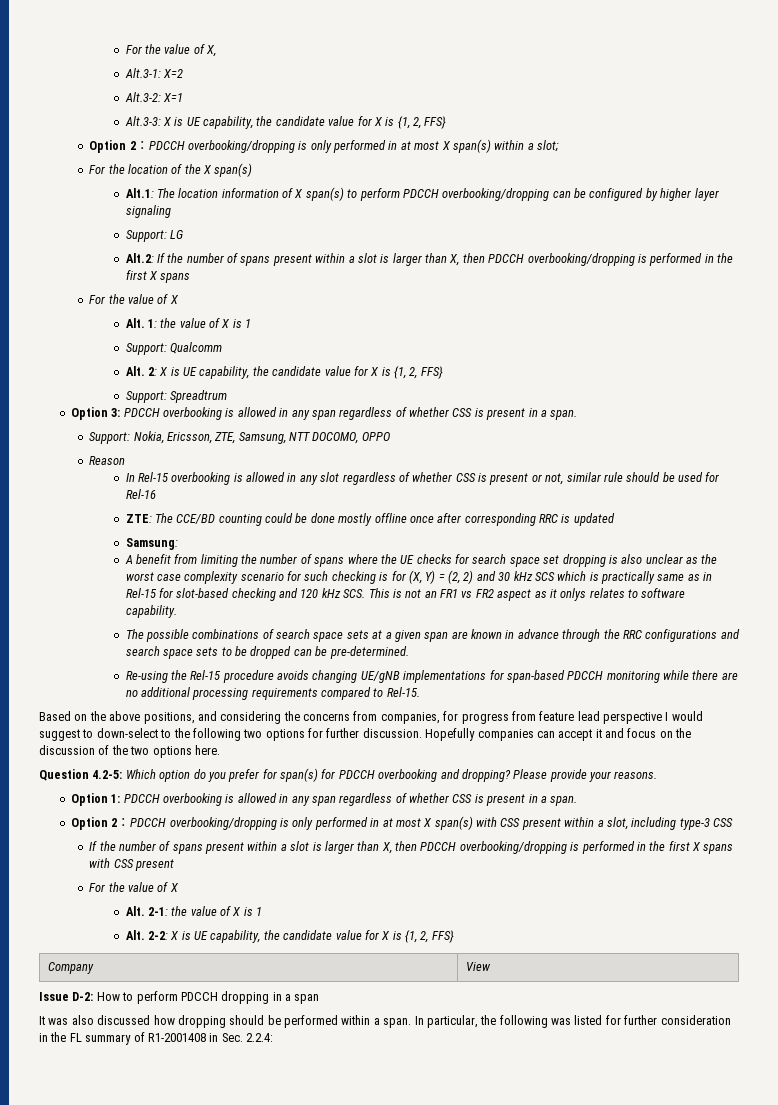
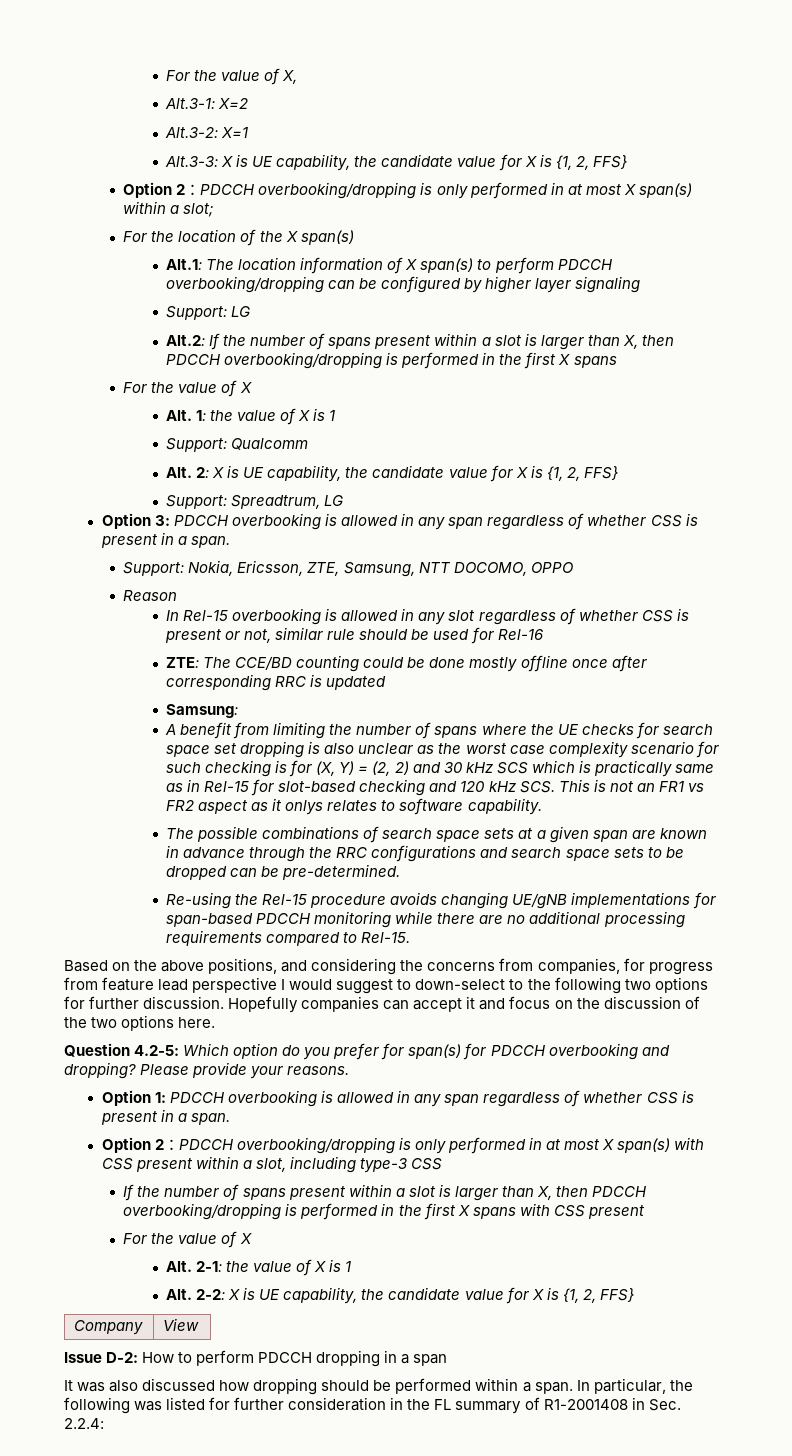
[169,390,227,403] Spreadtrum -> [231,495,344,509] Spreadtrum, LG

